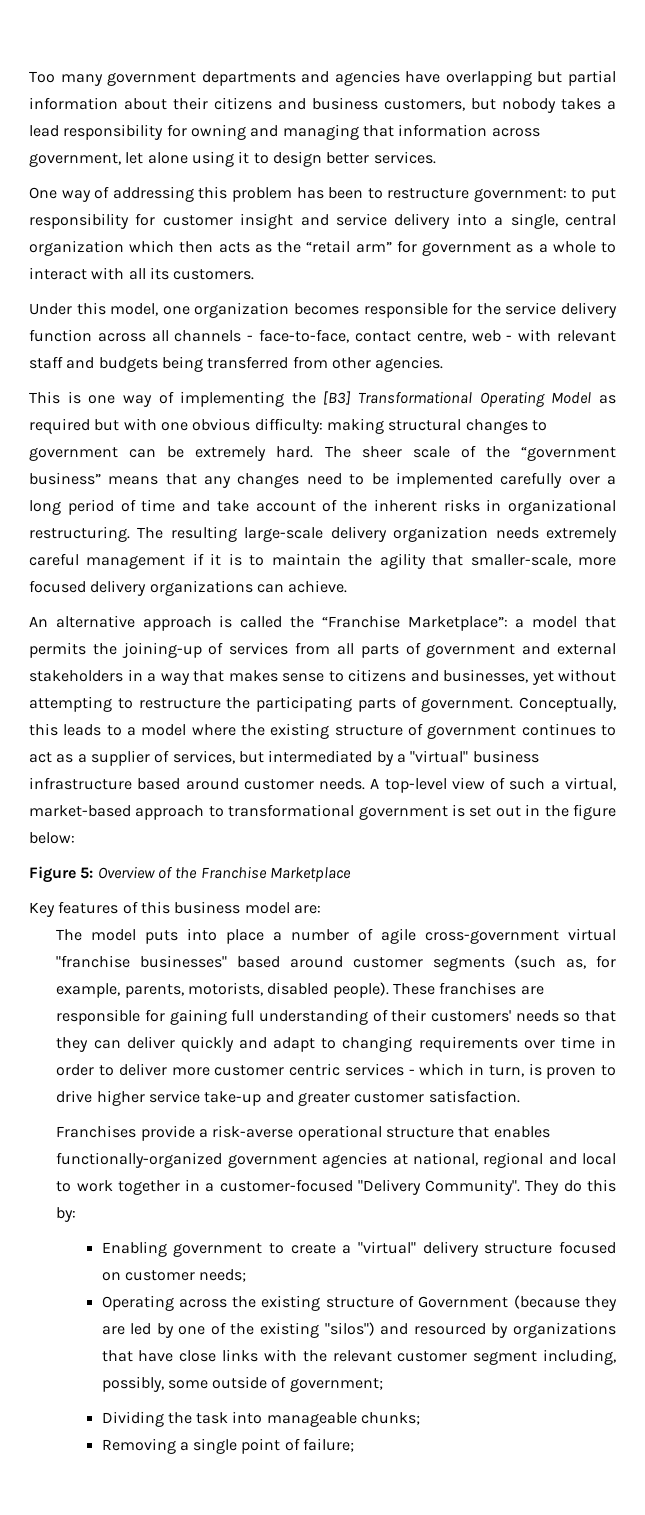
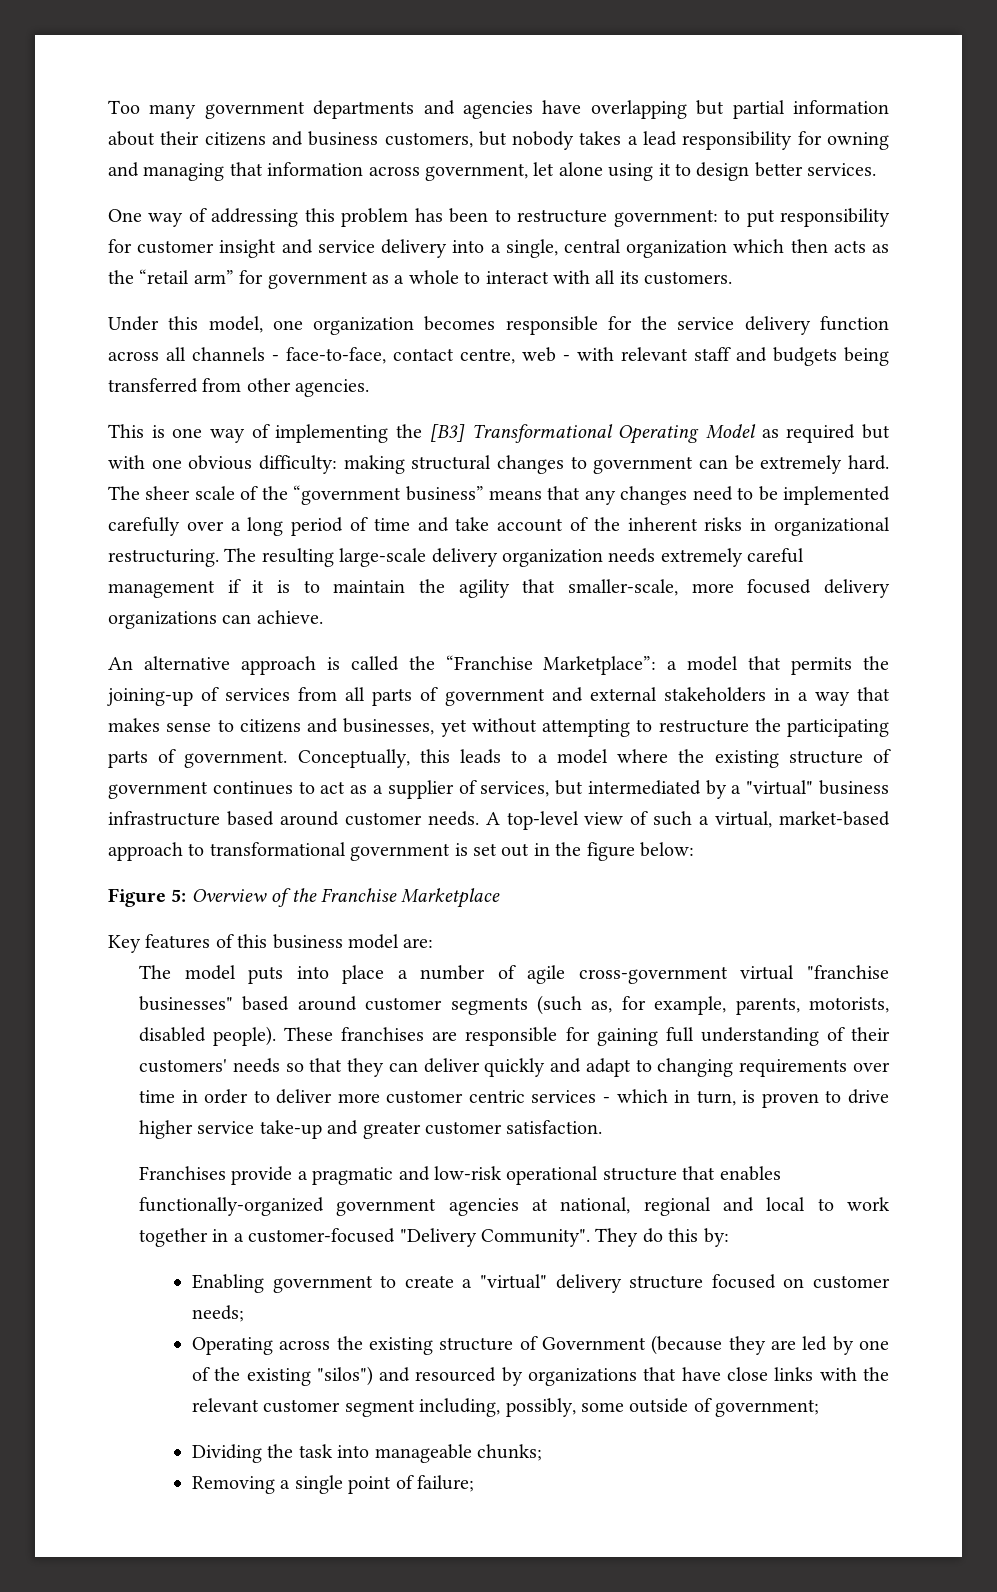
[212,1125,294,1138] risk-averse -> [312,1166,502,1185] pragmatic and low-risk

